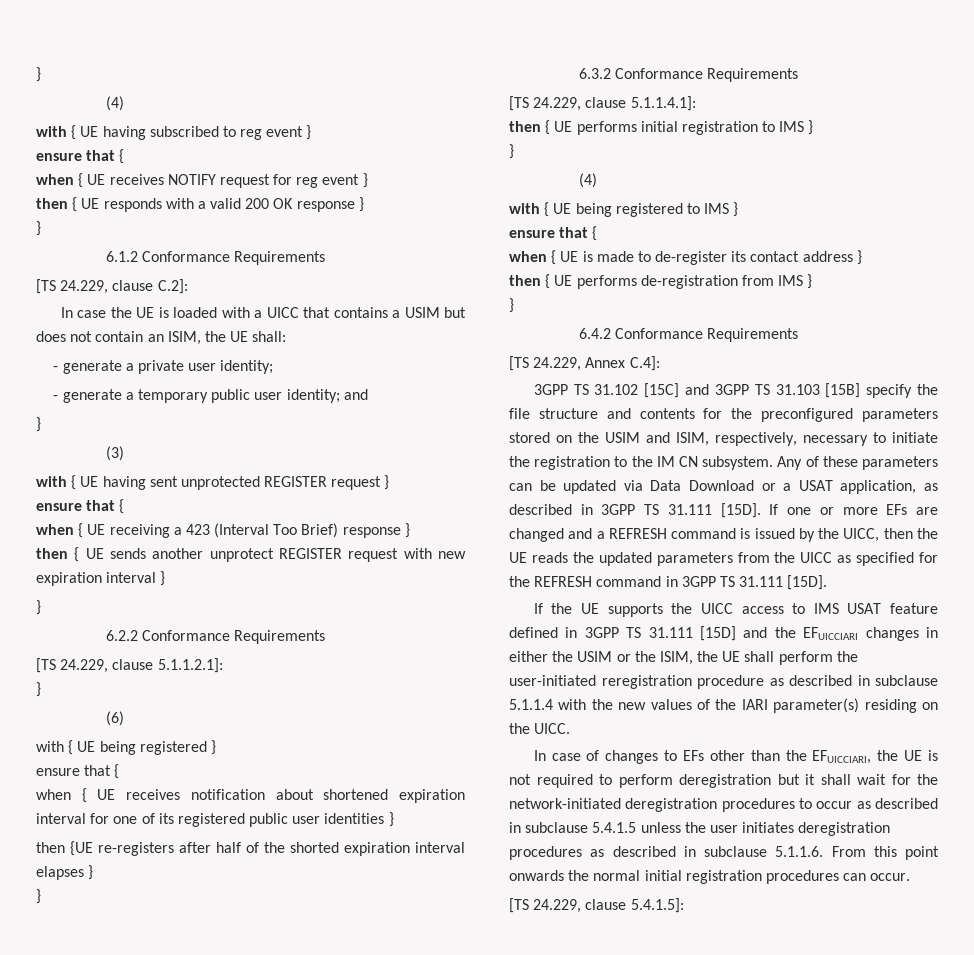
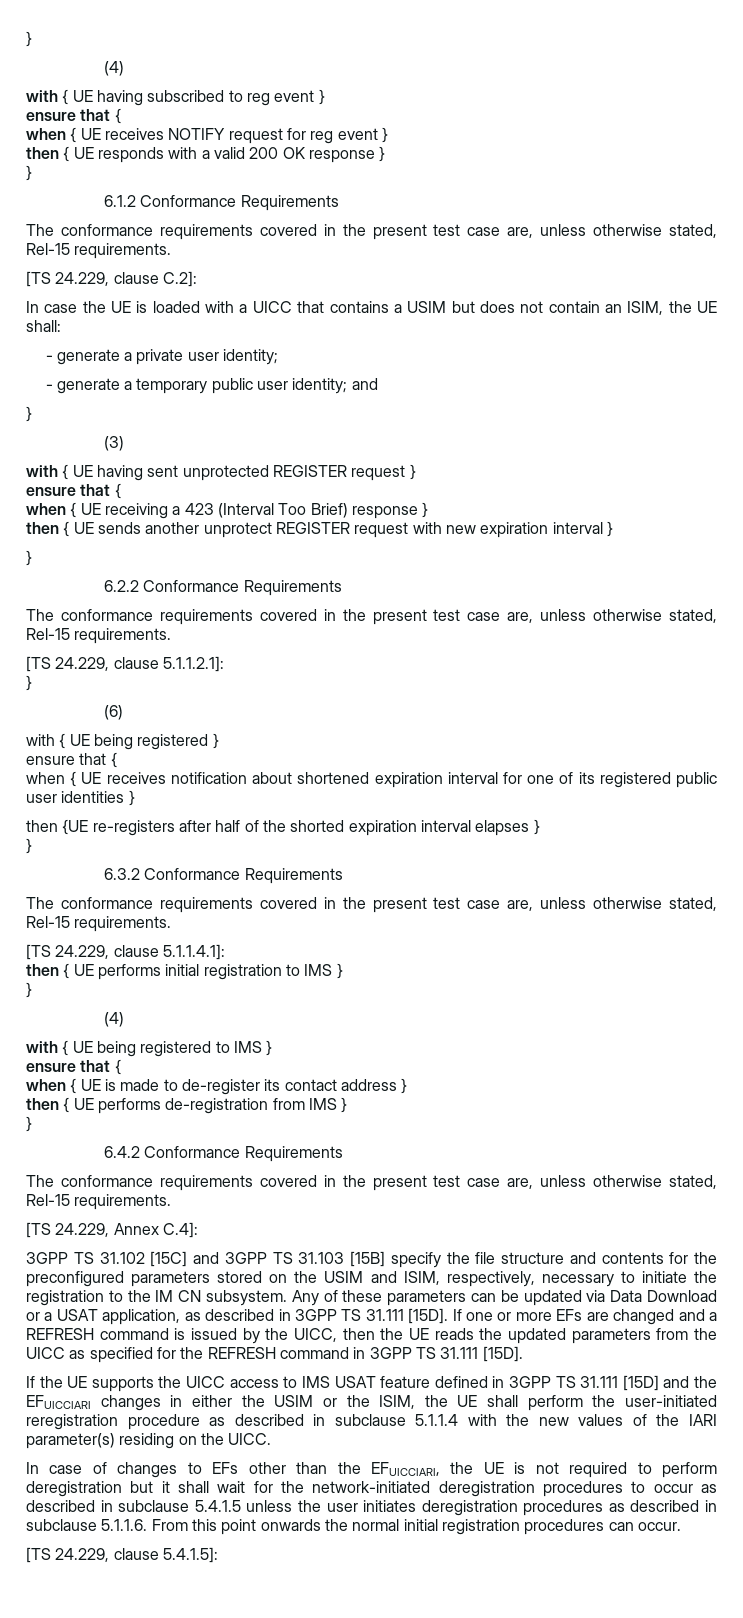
(326, 258) none -> [26,224,717,240] [26,243,172,259] // The conformance requirements covered in the present test case are, unless otherwise stated, Rel-15 requirements.
(326, 637) none -> [26,609,717,625] [26,628,172,644] // The conformance requirements covered in the present test case are, unless otherwise stated, Rel-15 requirements.
(799, 75) none -> [26,897,717,913] [26,916,172,932] // The conformance requirements covered in the present test case are, unless otherwise stated, Rel-15 requirements.
(799, 335) none -> [26,1175,717,1191] [26,1194,172,1210] // The conformance requirements covered in the present test case are, unless otherwise stated, Rel-15 requirements.

